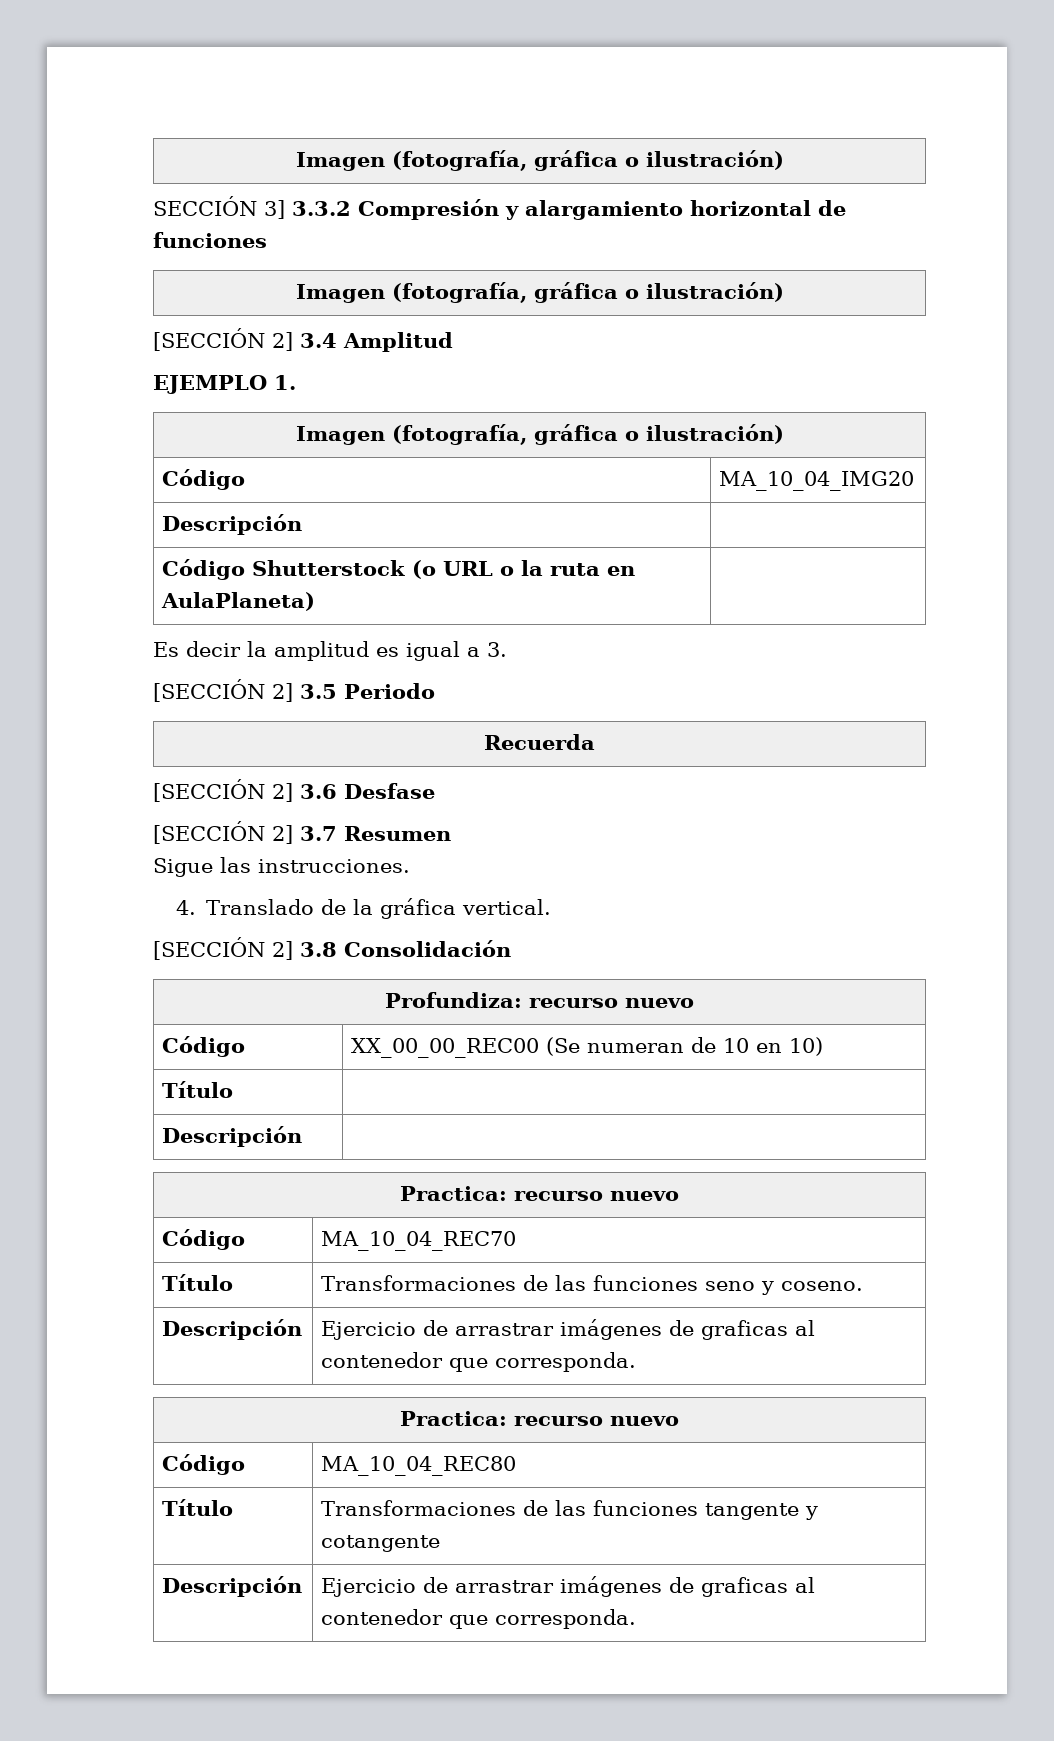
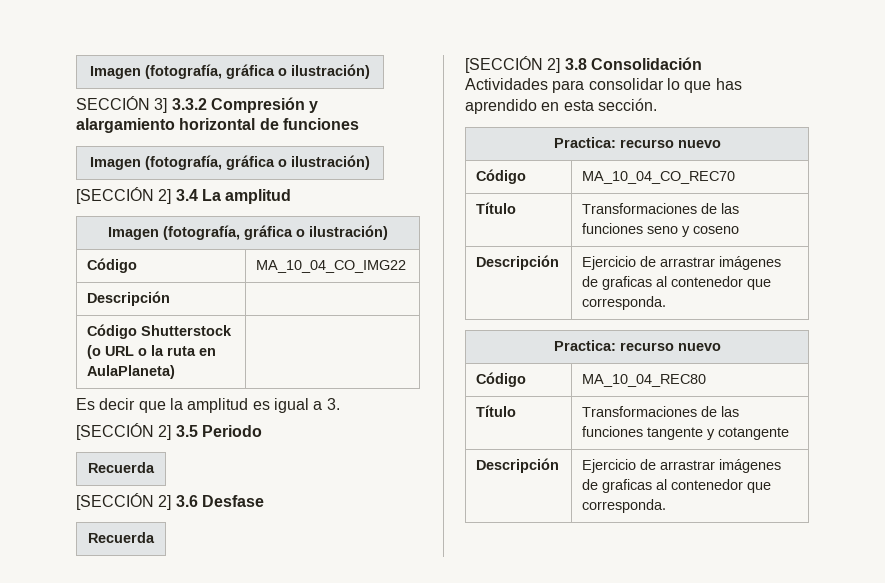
[343,332,453,352] [153,375,296,394] Amplitud // EJEMPLO 1. -> [201,189,292,204] La amplitud
[719,471,915,491] MA_10_04_IMG20 -> [256,260,407,273] MA_10_04_CO_IMG22
(241, 649) none -> [138,401,166,413] que
[153,821,451,844] [153,857,410,877] [175,898,552,919] [153,937,511,960] [385,992,694,1008] [162,1036,246,1057] [351,1037,824,1058] [162,1081,234,1098] [162,1126,303,1147] [400,1186,679,1201] [162,1229,246,1250] [321,1231,517,1251] // [SECCIÓN 2] 3.7 Resumen // Sigue las instrucciones. // 4. Translado de la gráfica vertical. // [SECCIÓN 2] 3.8 Consolidación // Profundiza: recurso nuevo // Código | XX_00_00_REC00 (Se numeran de 10 en 10) // Título | // Descripción | // Practica: recurso nuevo // Código | MA_10_04_REC70 -> [88,532,155,543] [465,56,702,73] [465,78,742,93] [465,98,657,114] [553,137,721,148] [476,169,527,184] [582,171,736,184] // Recuerda // [SECCIÓN 2] 3.8 Consolidación // Actividades para consolidar lo que has aprendido en esta sección. // Practica: recurso nuevo // Código | MA_10_04_CO_REC70
[781,1281,864,1291] coseno. -> [693,226,740,234] coseno

